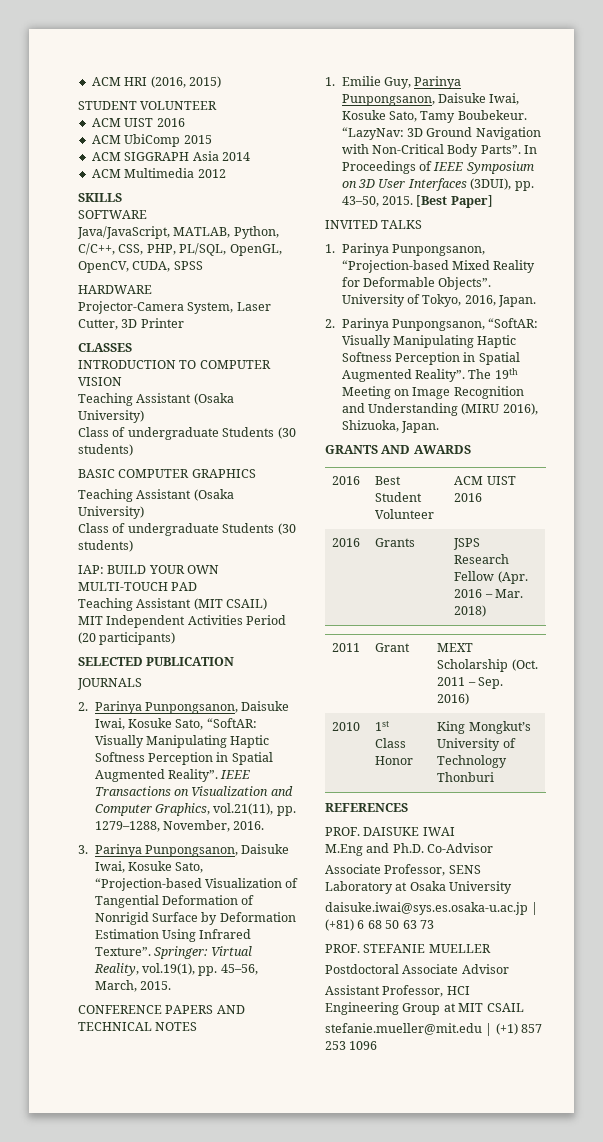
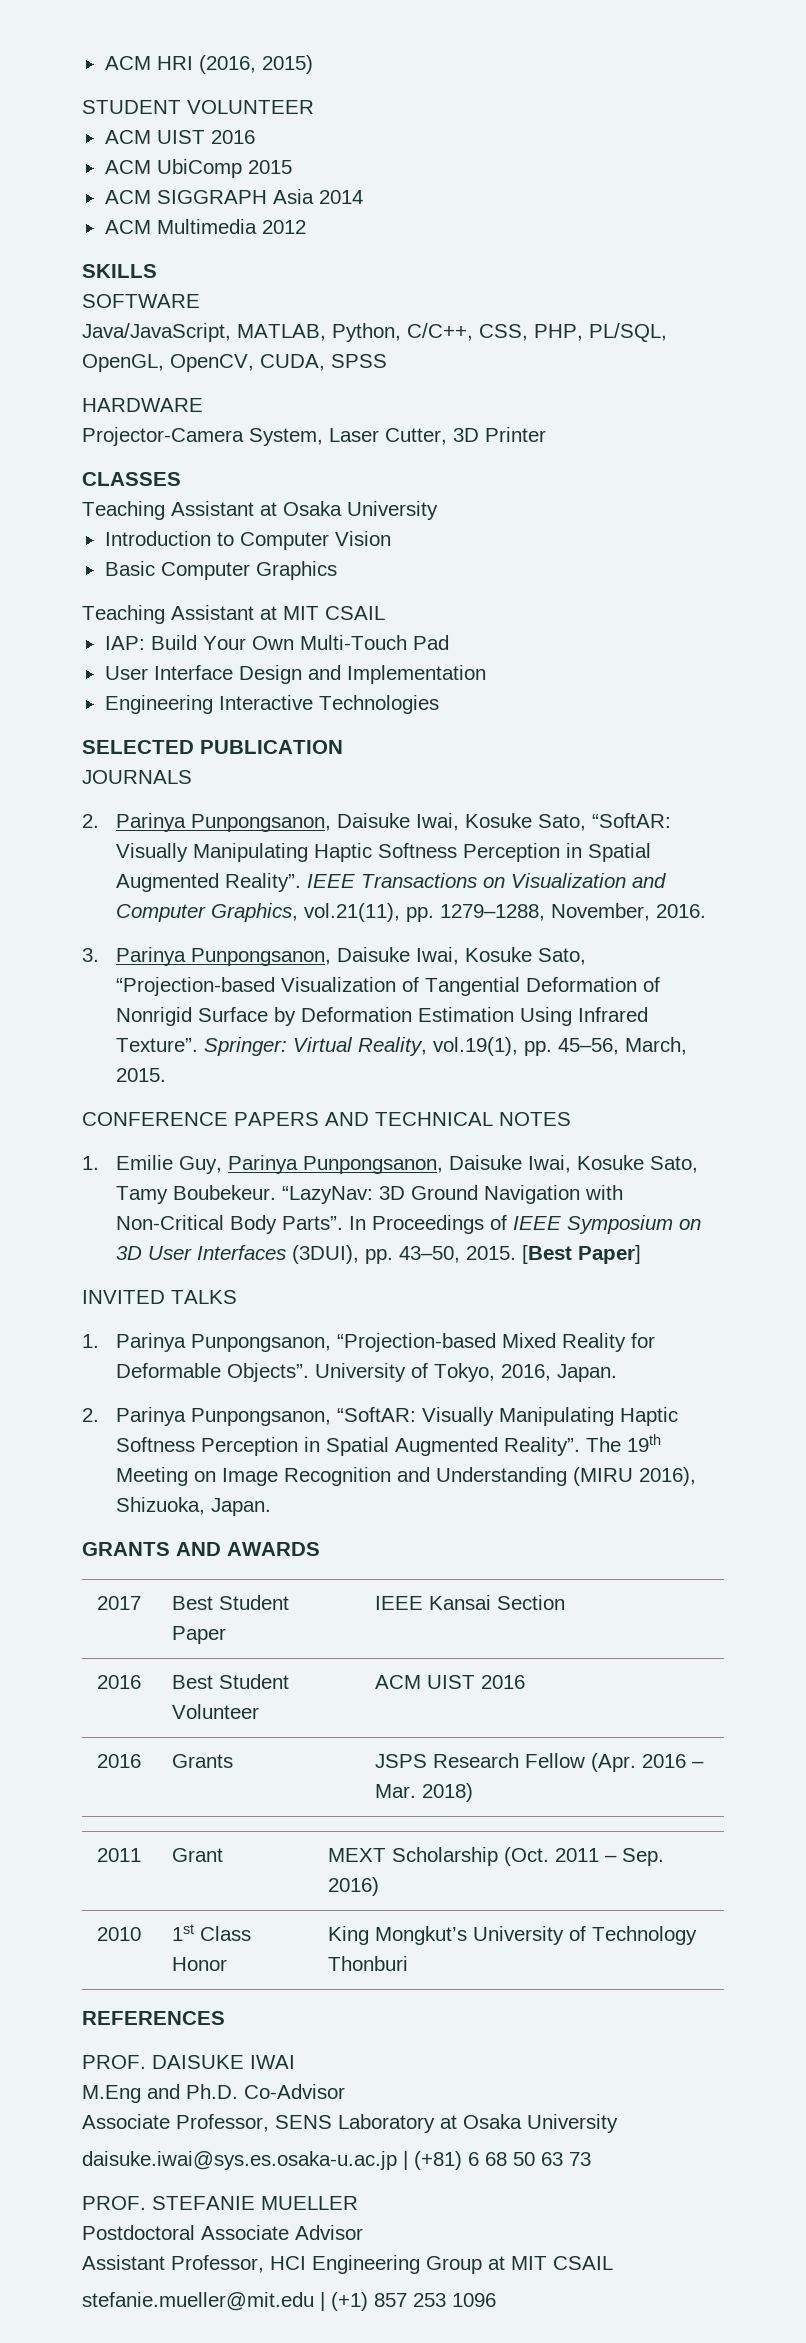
[78,360,271,369] [78,377,122,386] [78,393,234,406] [78,410,144,423] [78,427,296,440] [78,444,133,456] [78,469,256,478] [78,489,234,502] [78,506,144,519] [78,523,296,536] [78,540,133,552] [78,565,220,574] [78,582,198,591] [78,598,268,611] [78,615,287,628] [78,632,176,645] INTRODUCTION TO COMPUTER VISION // Teaching Assistant (Osaka University) // Class of undergraduate Students (30 students) // BASIC COMPUTER GRAPHICS // Teaching Assistant (Osaka University) // Class of undergraduate Students (30 students) // IAP: BUILD YOUR OWN MULTI-TOUCH PAD // Teaching Assistant (MIT CSAIL) // MIT Independent Activities Period (20 participants) -> [82,501,438,520] [104,531,391,550] [104,561,337,580] [82,605,385,624] [104,635,449,650] [104,665,486,684] [104,695,439,714] Teaching Assistant at Osaka University // Introduction to Computer Vision // Basic Computer Graphics // Teaching Assistant at MIT CSAIL // IAP: Build Your Own Multi-Touch Pad // User Interface Design and Implementation // Engineering Interactive Technologies
(471, 449) none -> [97,1596,142,1610] [172,1595,290,1610] [172,1626,227,1644] [375,1595,566,1610] // 2017 | Best Student Paper | IEEE Kansai Section

